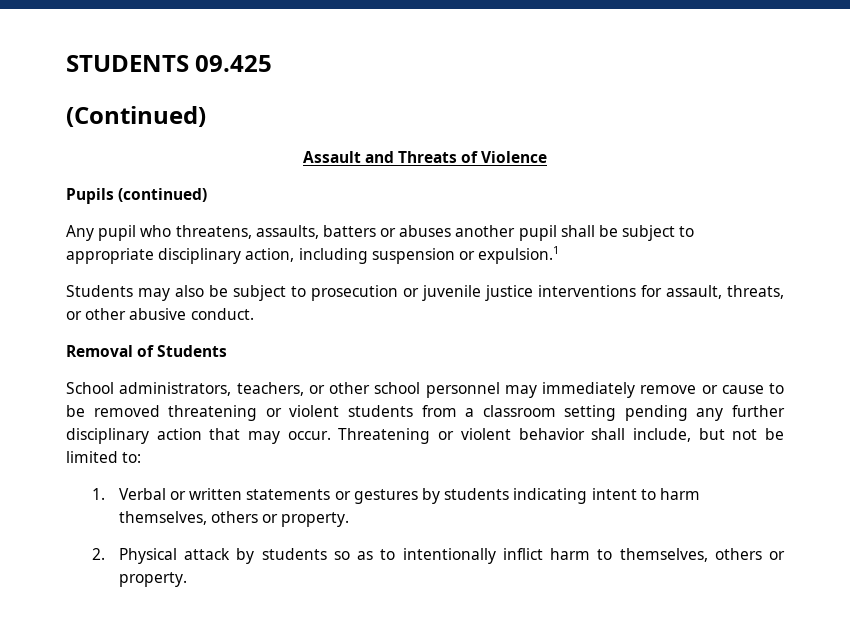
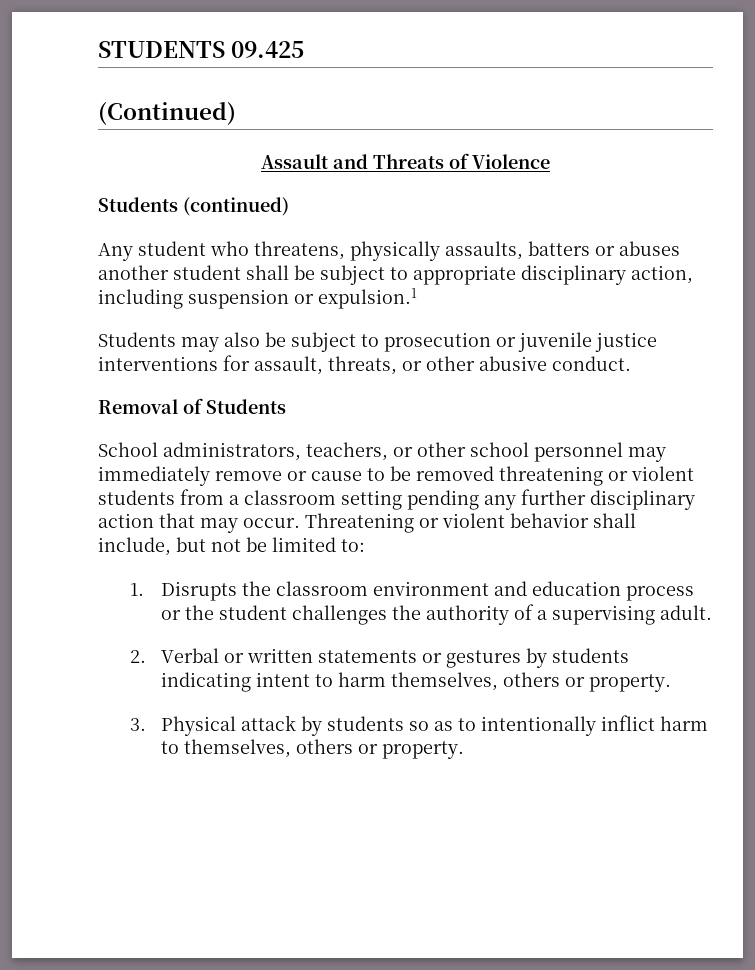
[66,188,114,204] Pupils -> [98,197,178,212] Students
[98,225,137,241] pupil -> [138,241,206,256] student
(252, 232) none -> [350,241,440,261] physically
[518,225,557,241] pupil -> [173,265,241,280] student
(106, 494) none -> [161,581,695,601] [161,604,713,625] [129,650,146,663] Disrupts the classroom environment and education process or the student challenges the authority of a supervising adult. // 2.
[92,548,106,560] 2. -> [129,718,146,731] 3.

